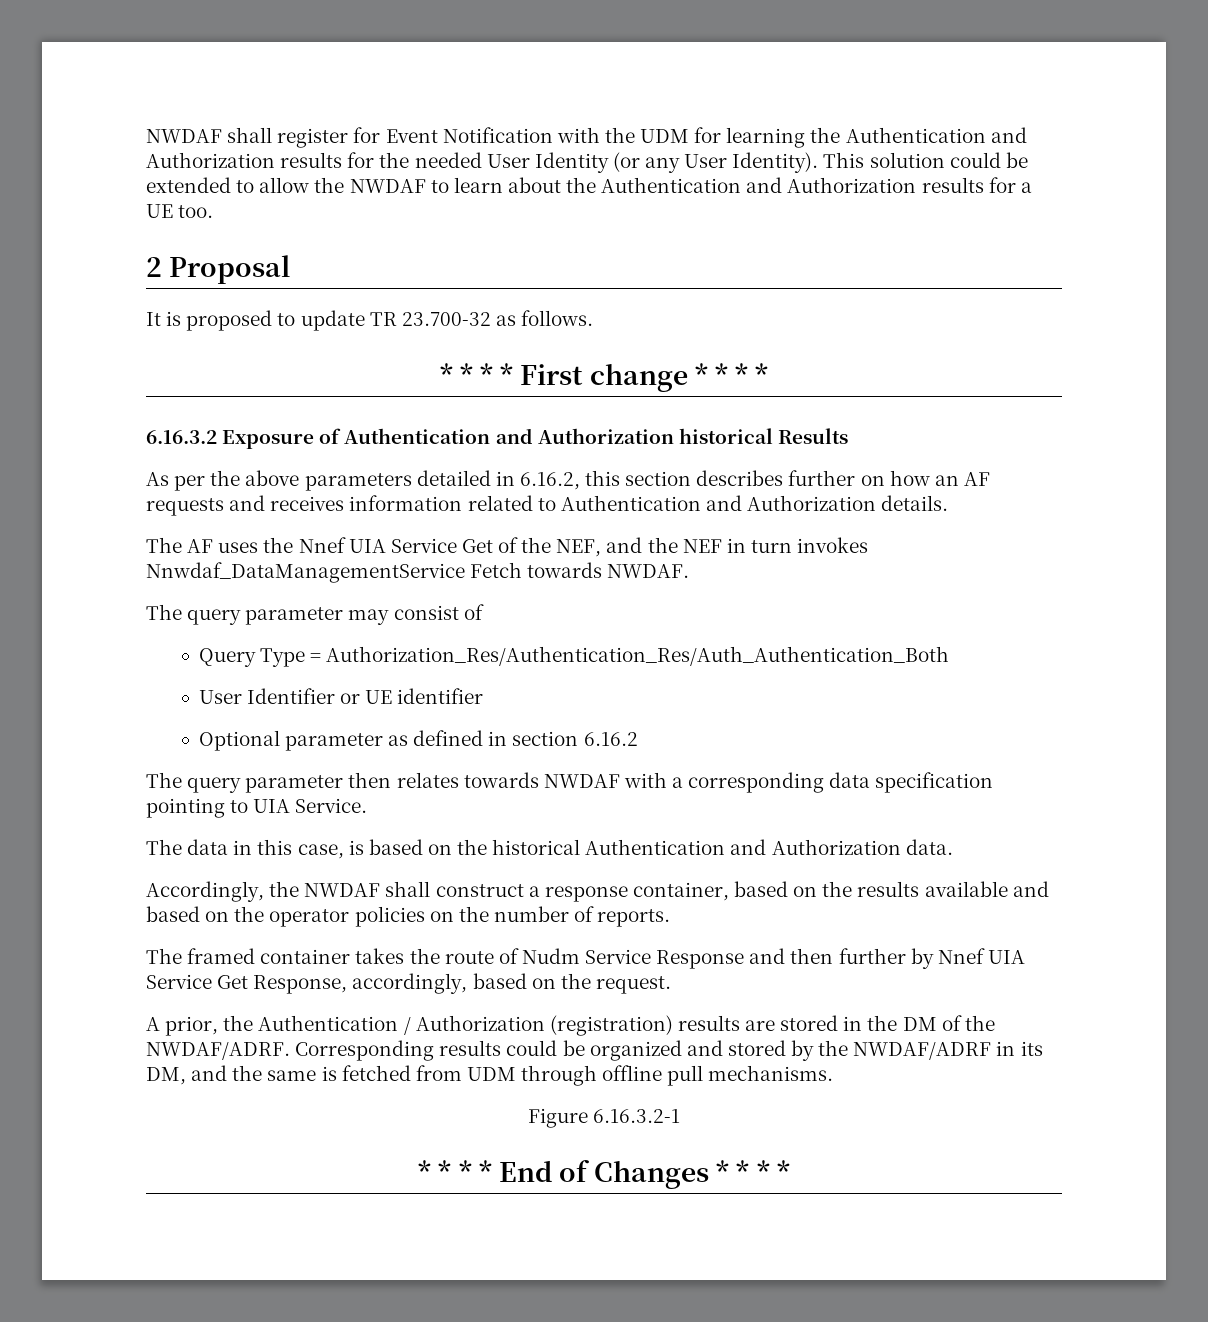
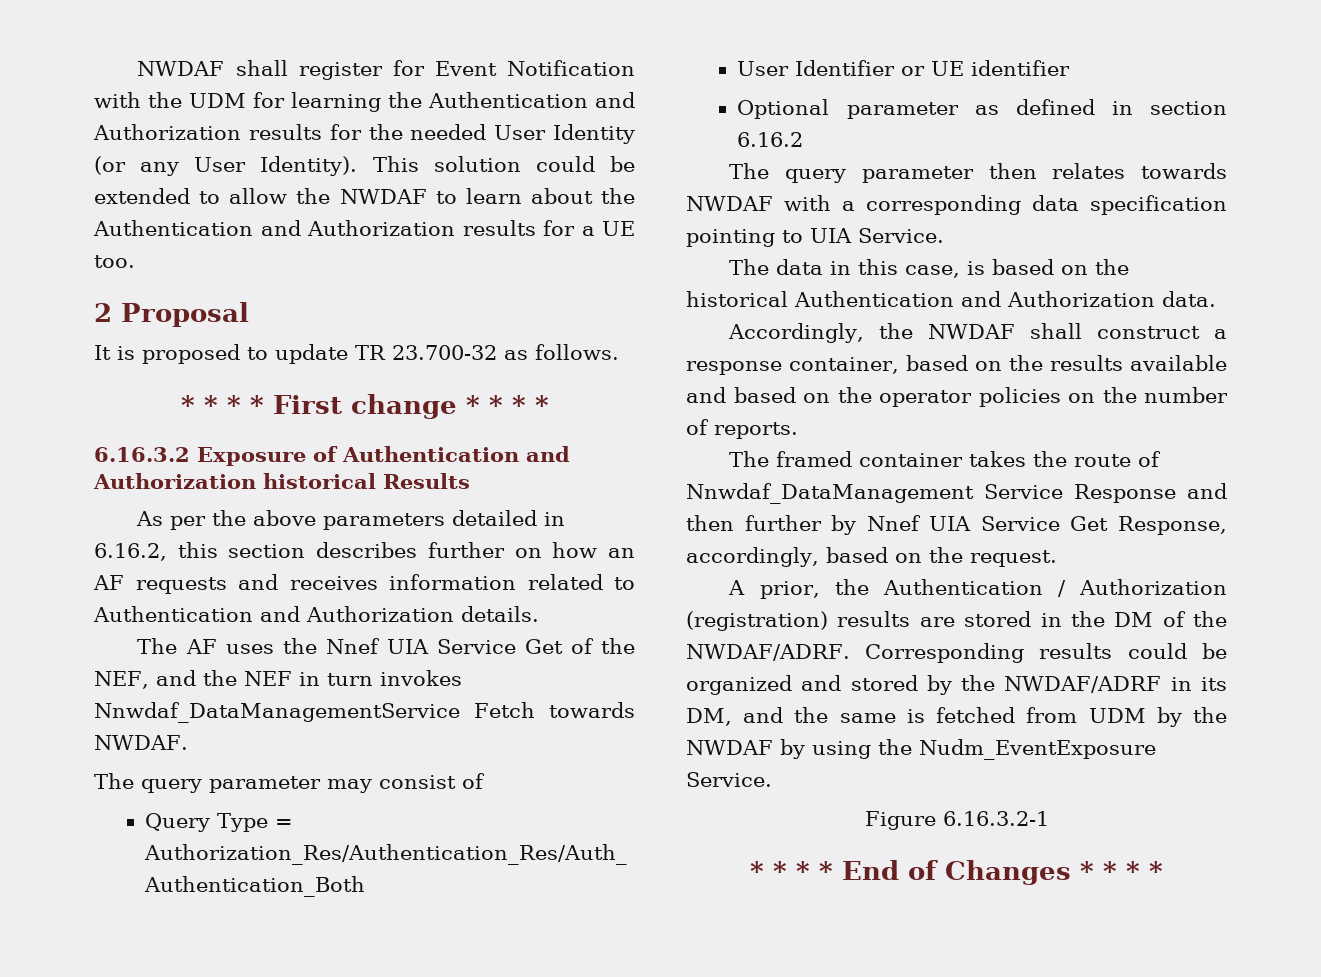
[521,948,580,964] Nudm -> [686,483,974,504] Nnwdaf_DataManagement
[521,1065,834,1086] through offline pull mechanisms. -> [1156,707,1227,727] [686,739,1156,760] [686,772,772,787] by the NWDAF by using the Nudm_EventExposure Service.

